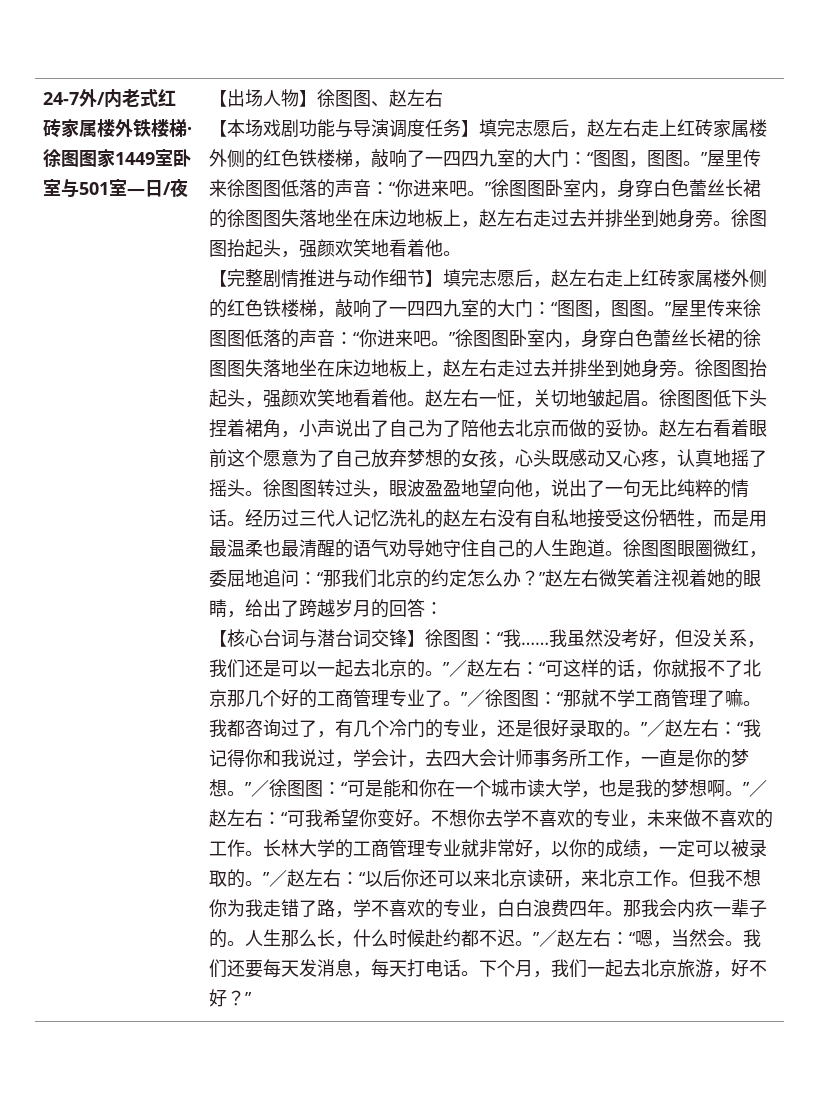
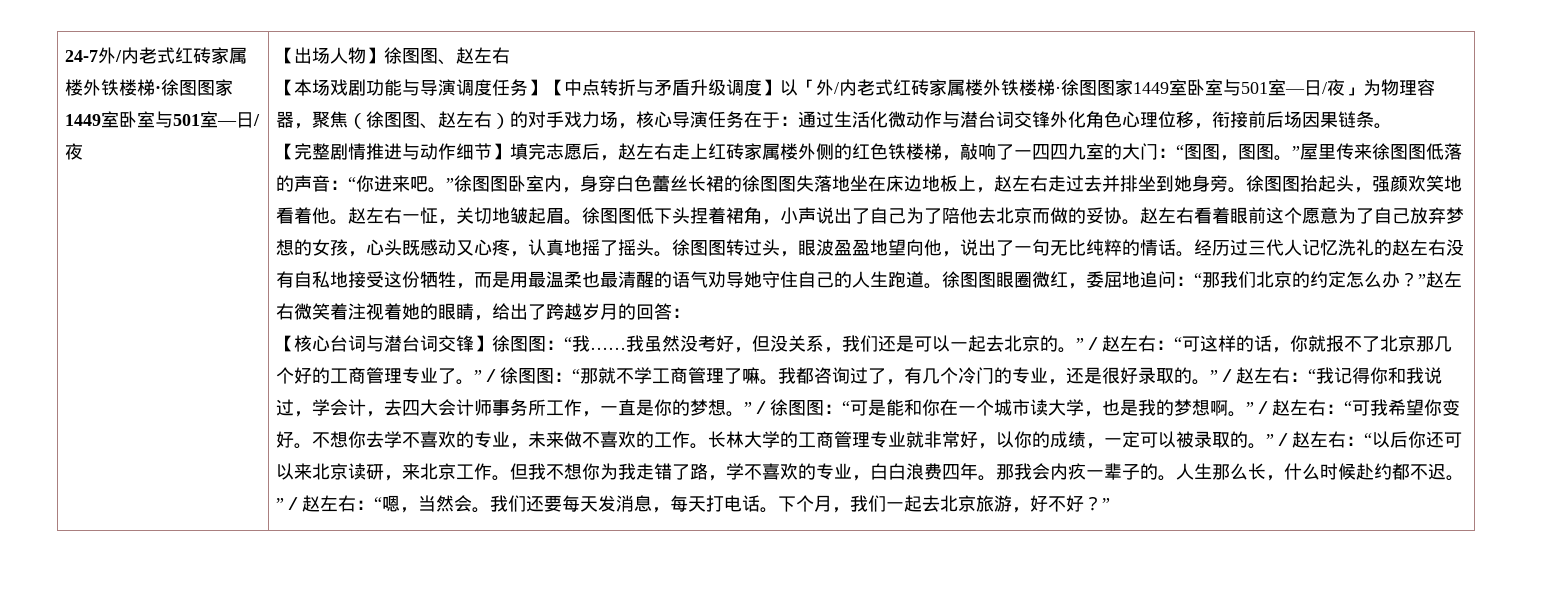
[479,119,768,138] [209,149,762,168] [209,179,762,198] [209,209,768,228] [209,239,444,258] 填完志愿后，赵左右走上红砖家属楼外侧的红色铁楼梯，敲响了一四四九室的大门：“图图，图图。”屋里传来徐图图低落的声音：“你进来吧。”徐图图卧室内，身穿白色蕾丝长裙的徐图图失落地坐在床边地板上，赵左右走过去并排坐到她身旁。徐图图抬起头，强颜欢笑地看着他 -> [546,79,1436,96] [276,111,1375,129] 【中点转折与矛盾升级调度】以「外/内老式红砖家属楼外铁楼梯·徐图图家1449室卧室与501室—日/夜」为物理容器，聚焦（徐图图、赵左右）的对手戏力场，核心导演任务在于：通过生活化微动作与潜台词交锋外化角色心理位移，衔接前后场因果链条

